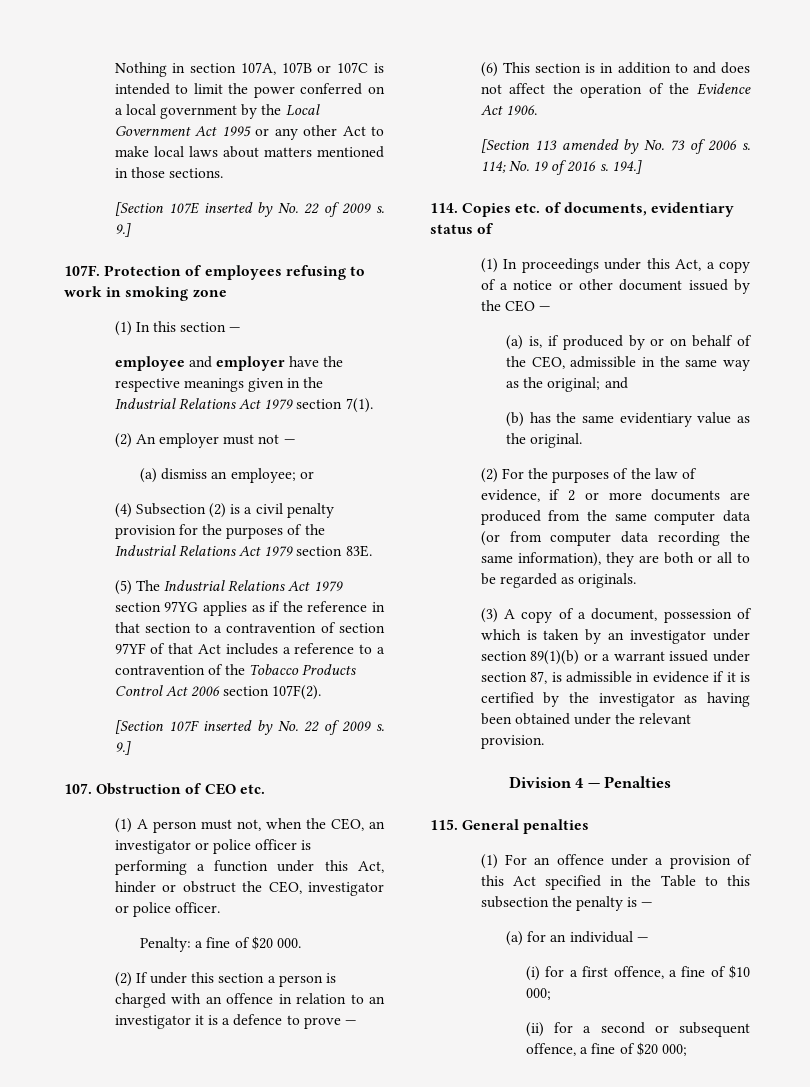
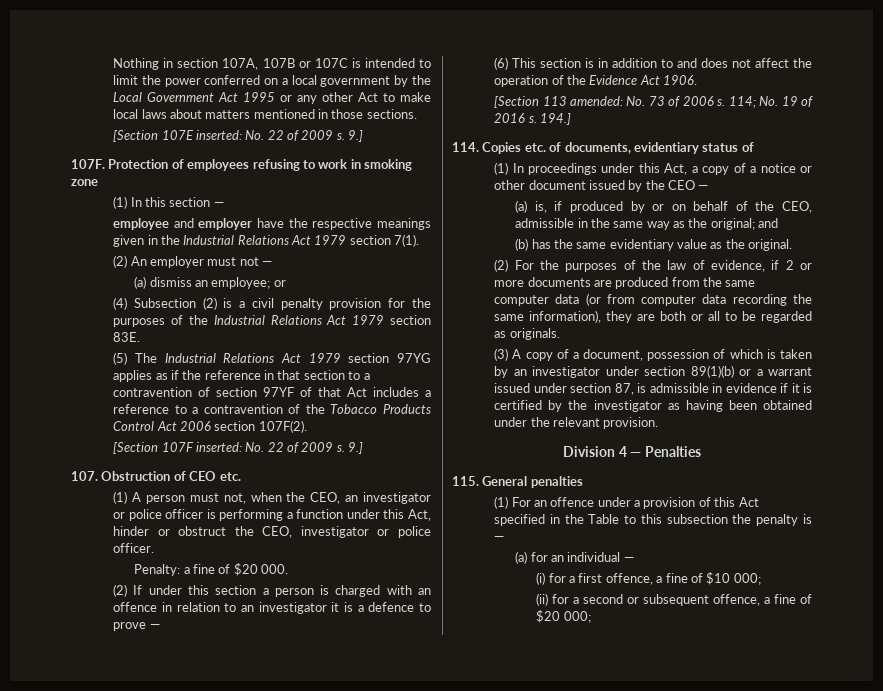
[203,202,274,217] inserted by -> [195,130,242,140] inserted:
[202,720,273,735] inserted by -> [195,442,242,452] inserted:
[561,139,640,154] amended by -> [570,96,624,106] amended:

